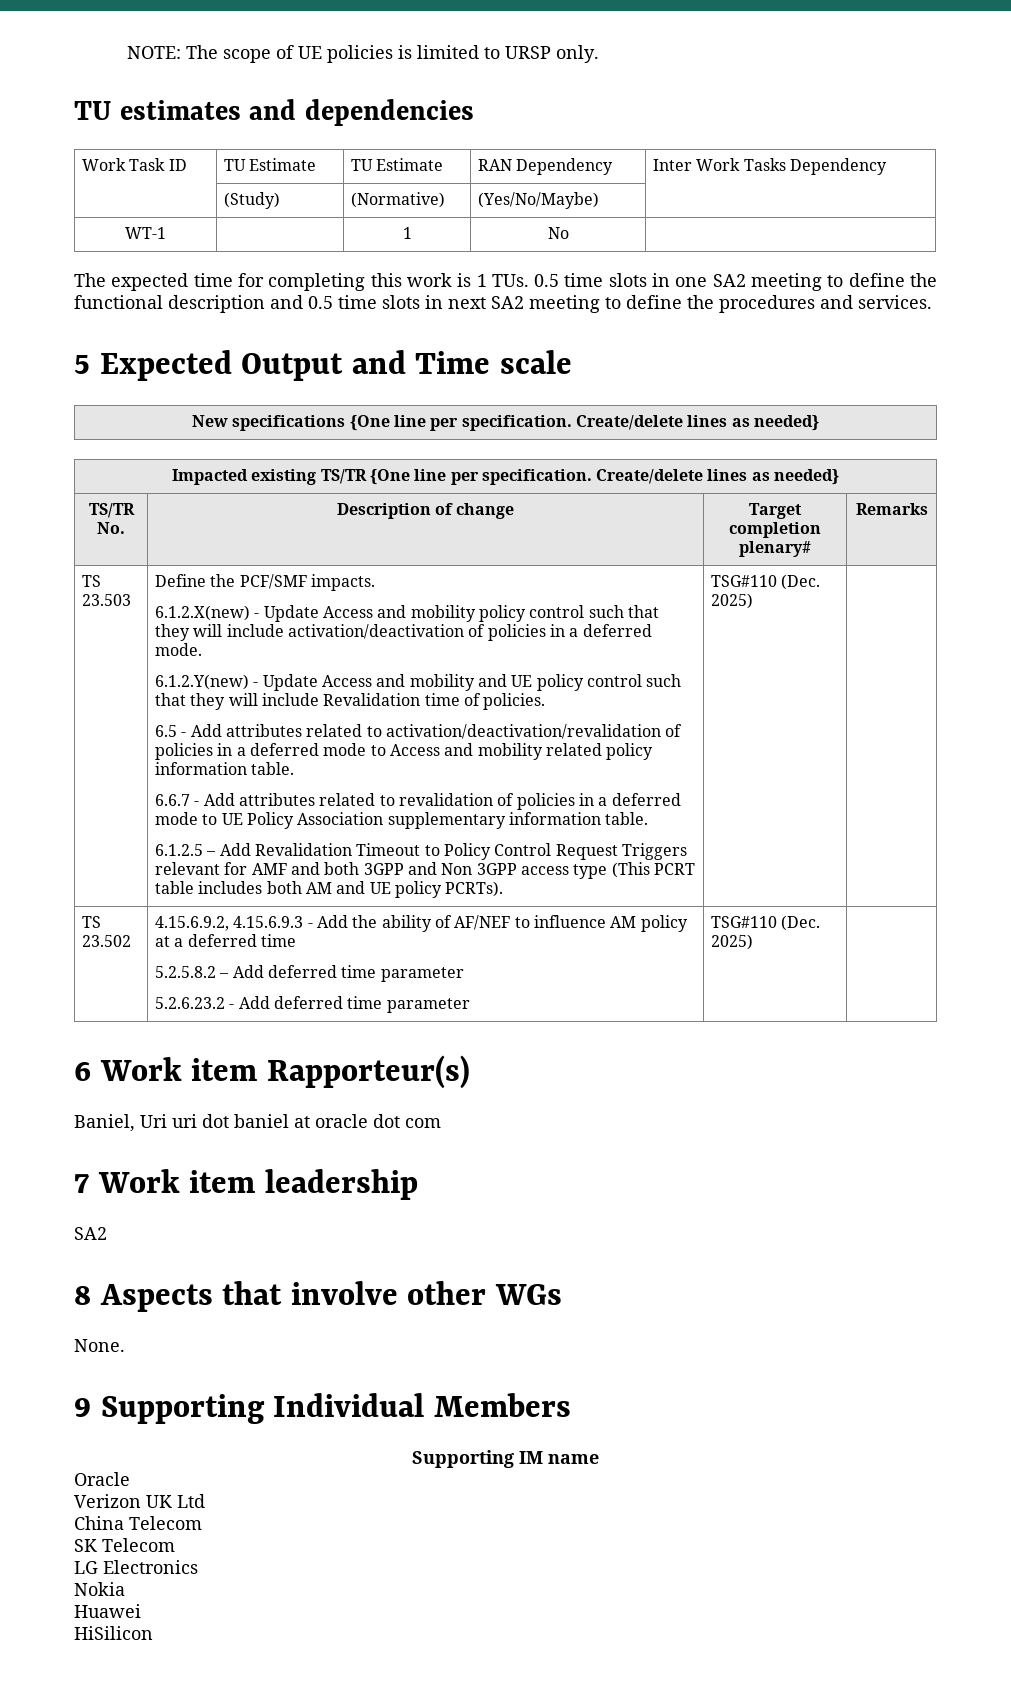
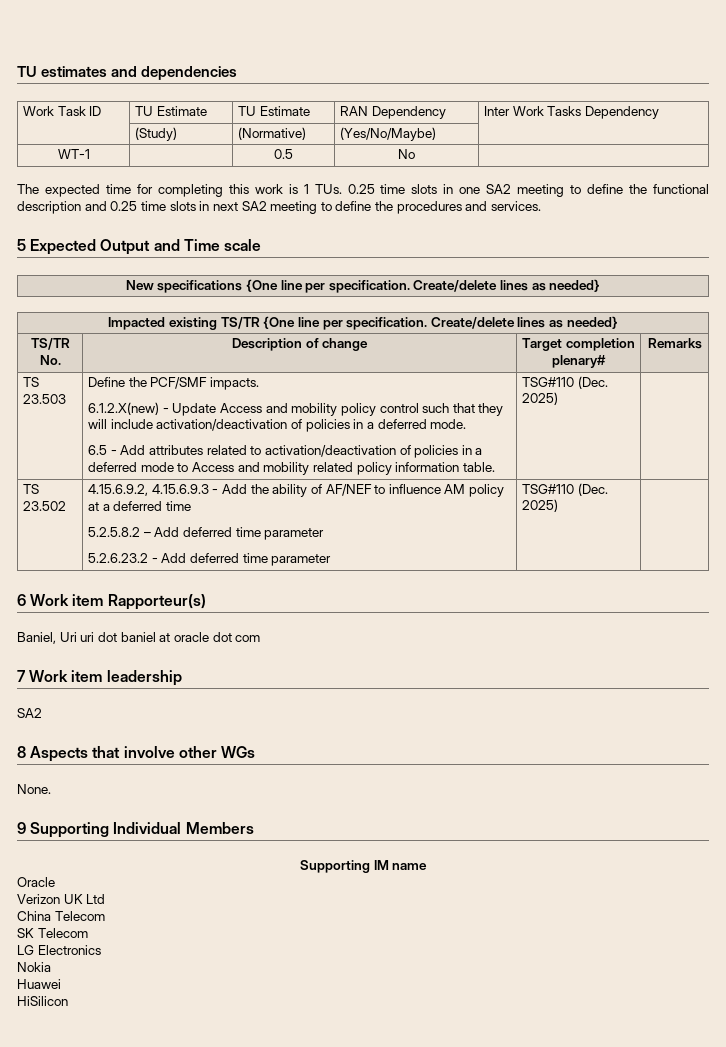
[127,45,600,63] NOTE: The scope of UE policies is limited to URSP only. // -> (17, 71) none
[402,227,412,239] 1 -> [274,149,293,159] 0.5
[534,274,560,287] 0.5 -> [347,184,375,194] 0.25
[308,296,333,309] 0.5 -> [110,201,138,211] 0.25
[155,674,682,691] [155,693,546,710] // 6.1.2.Y(new) - Update Access and mobility and UE policy control such that they will include Revalidation time of policies. -> (467, 424) none
[386,724,662,739] activation/deactivation/revalidation -> [264,445,396,457] activation/deactivation
[155,793,681,810] [155,812,649,829] [155,843,688,860] [155,862,695,879] [155,881,504,898] // 6.6.7 - Add attributes related to revalidation of policies in a deferred mode to UE Policy Association supplementary information table. // 6.1.2.5 – Add Revalidation Timeout to Policy Control Request Triggers relevant for AMF and both 3GPP and Non 3GPP access type (This PCRT table includes both AM and UE policy PCRTs). -> (495, 467) none

